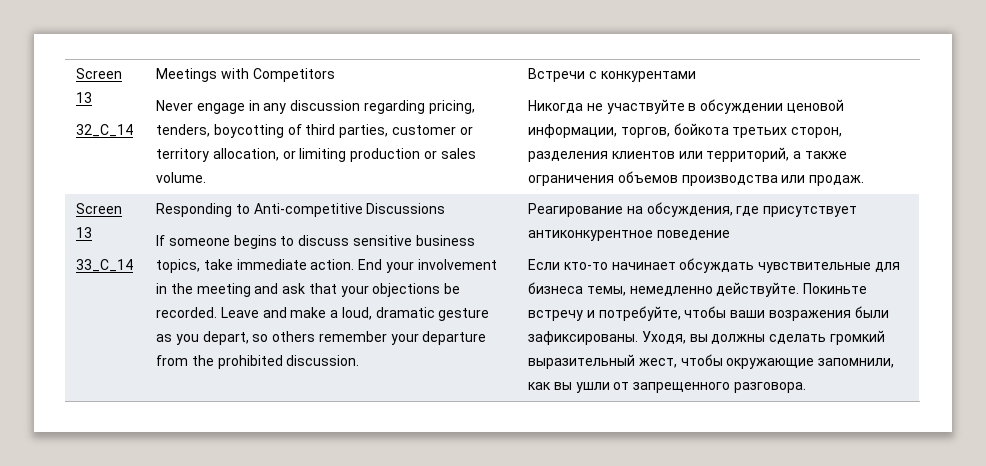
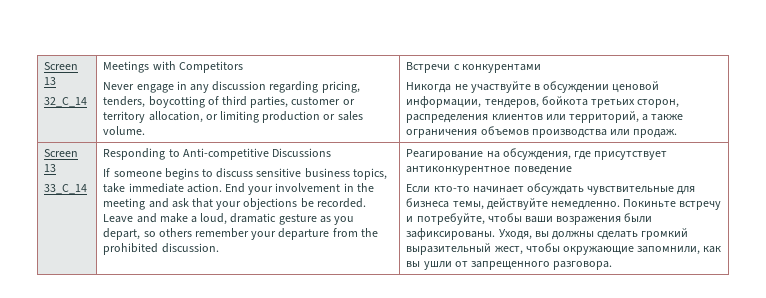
[620,127,670,138] торгов, -> [484,99,539,108] тендеров,
[527,151,608,162] разделения -> [406,114,489,123] распределения
[629,282,800,297] немедленно действуйте. -> [486,198,620,210] действуйте немедленно.

